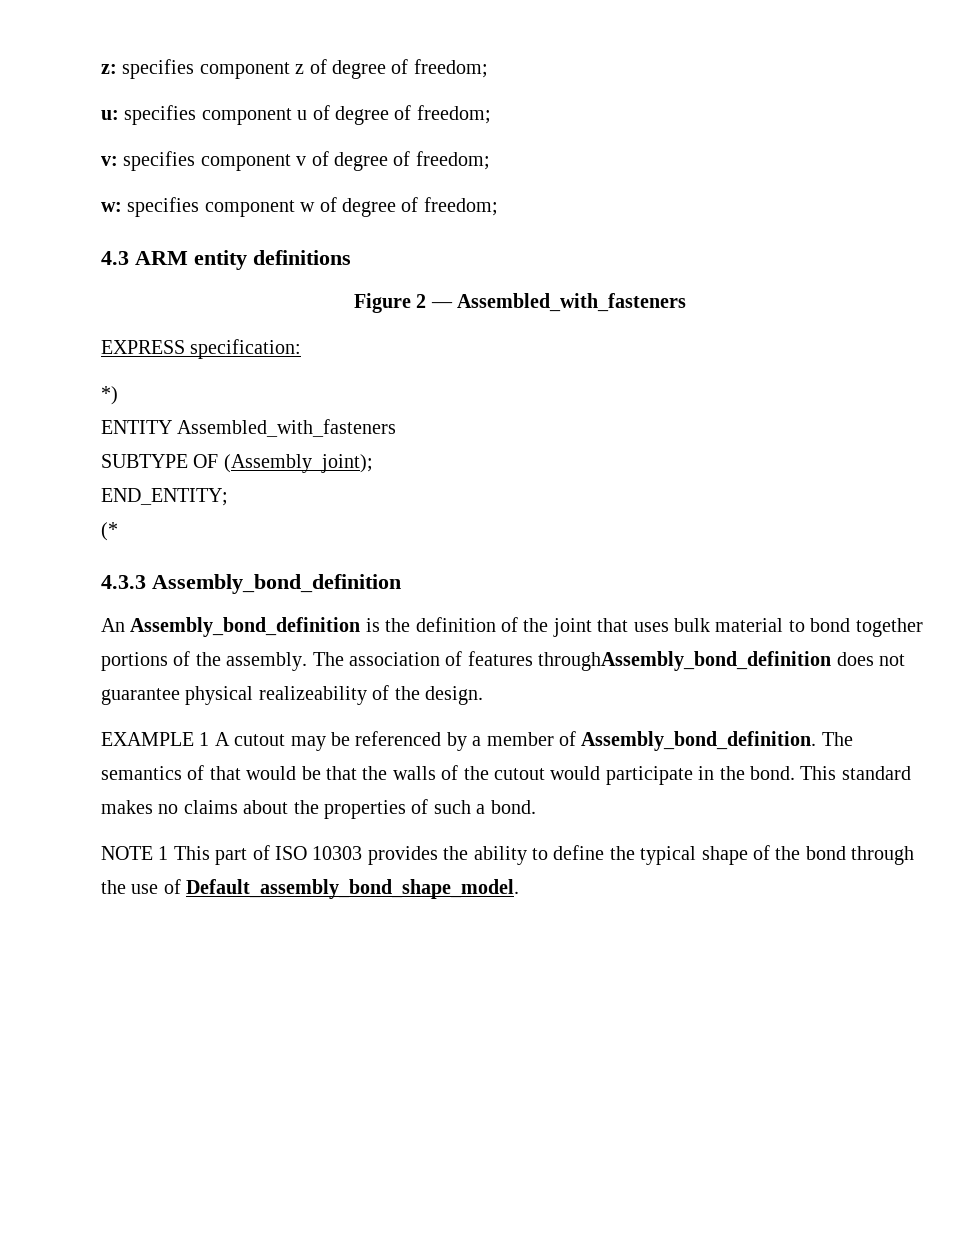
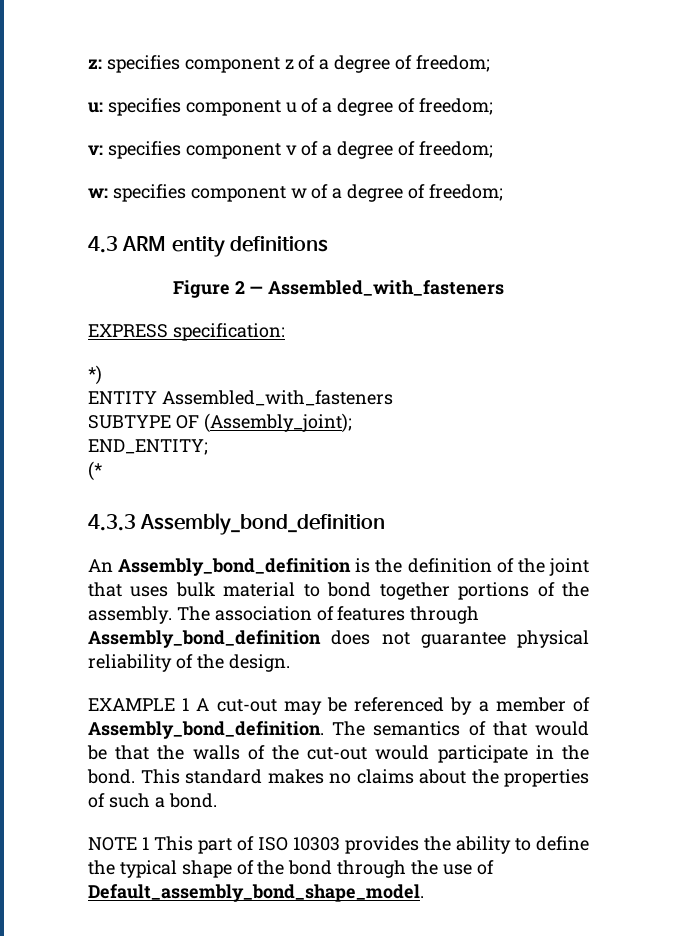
(327, 66) none -> [319,59,330,70] a
(330, 112) none -> [322,102,333,113] a
(329, 158) none -> [322,145,333,156] a
(337, 204) none -> [332,188,343,199] a
[538,651,832,671] throughAssembly_bond_definition -> [410,606,480,624] [88,630,321,648] through Assembly_bond_definition
[258,686,367,705] realizeability -> [88,654,172,672] reliability
[234,734,286,746] cutout -> [216,699,277,712] cut-out
[493,768,545,780] cutout -> [307,747,368,760] cut-out

